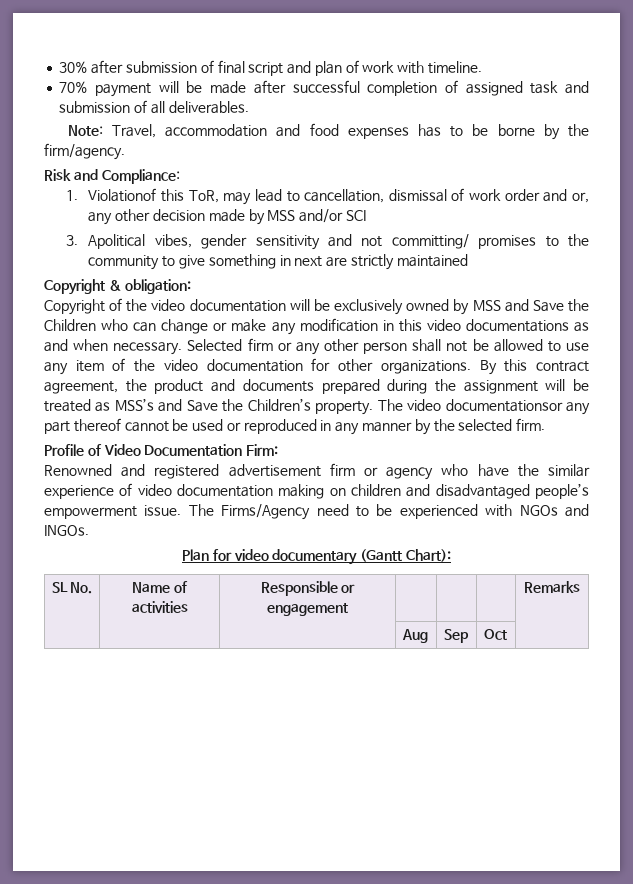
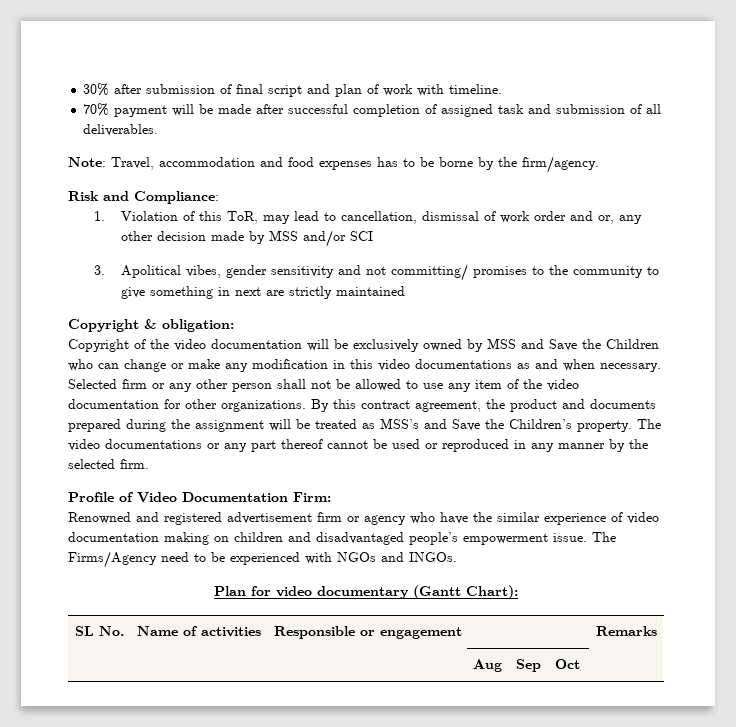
[88,188,157,202] Violationof -> [120,211,195,221] Violation of
[445,399,563,412] documentationsor -> [105,439,220,449] documentations or

